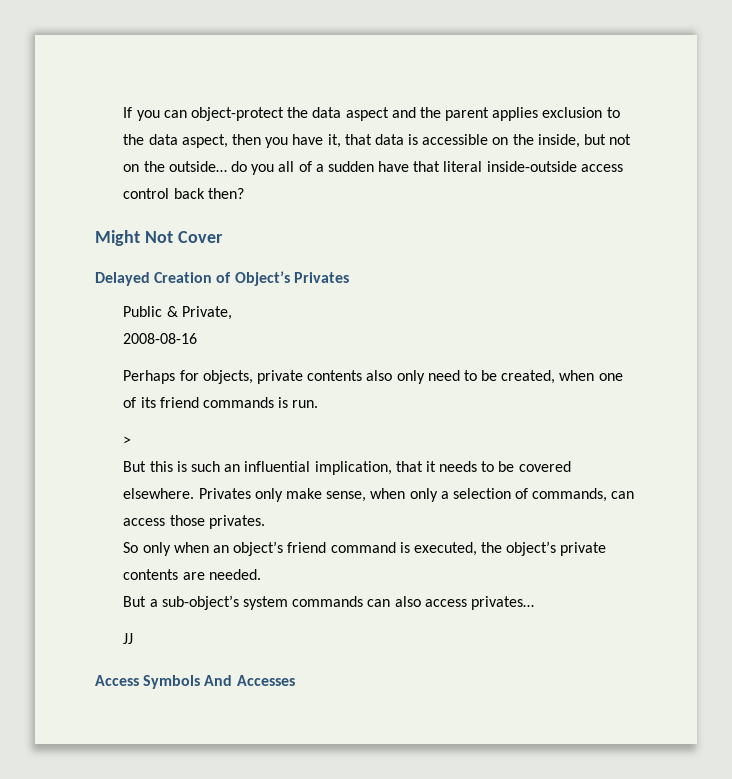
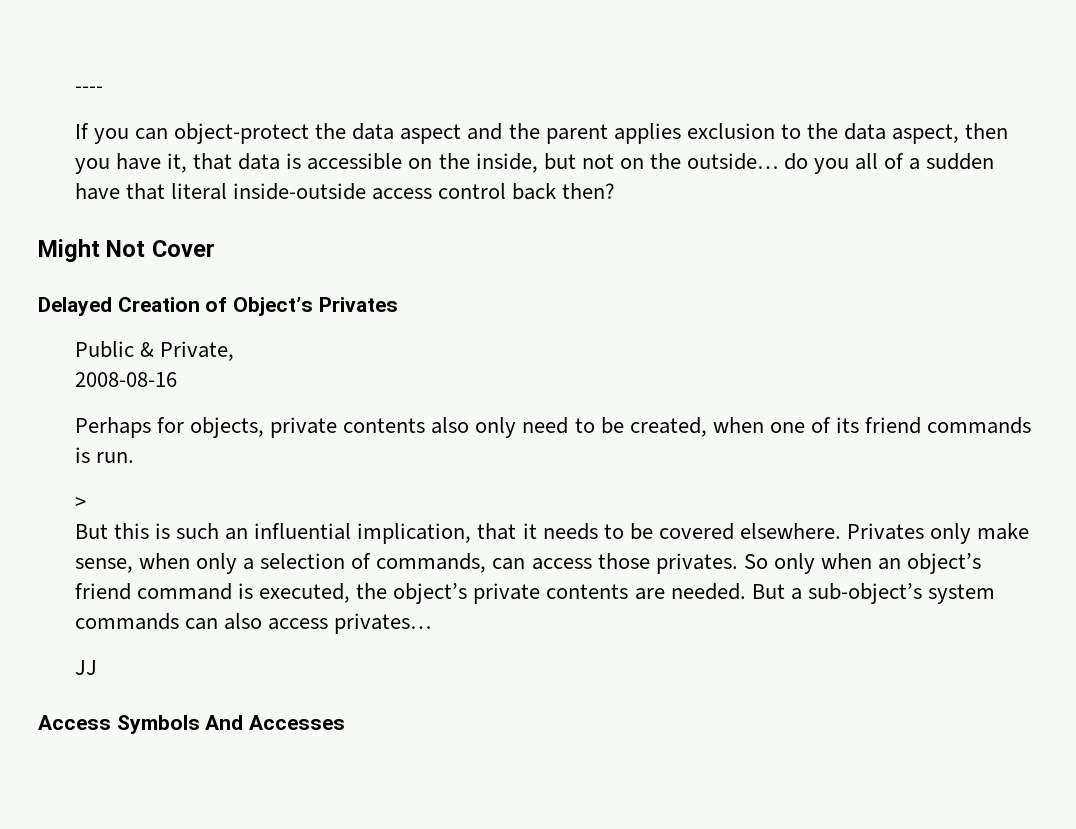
(123, 112) none -> [74,86,103,93] ---- //
(265, 522) // -> (738, 563) none
(261, 574) // -> (746, 591) none

